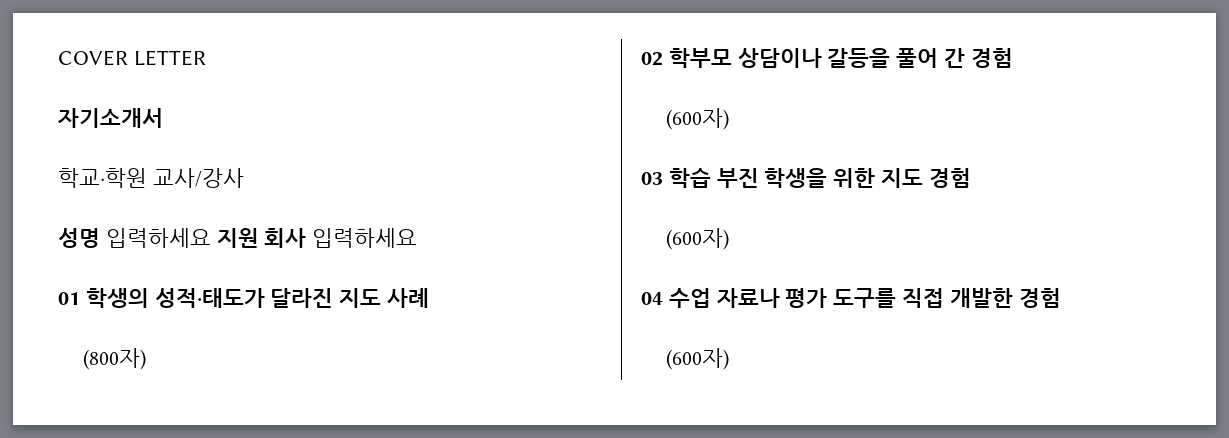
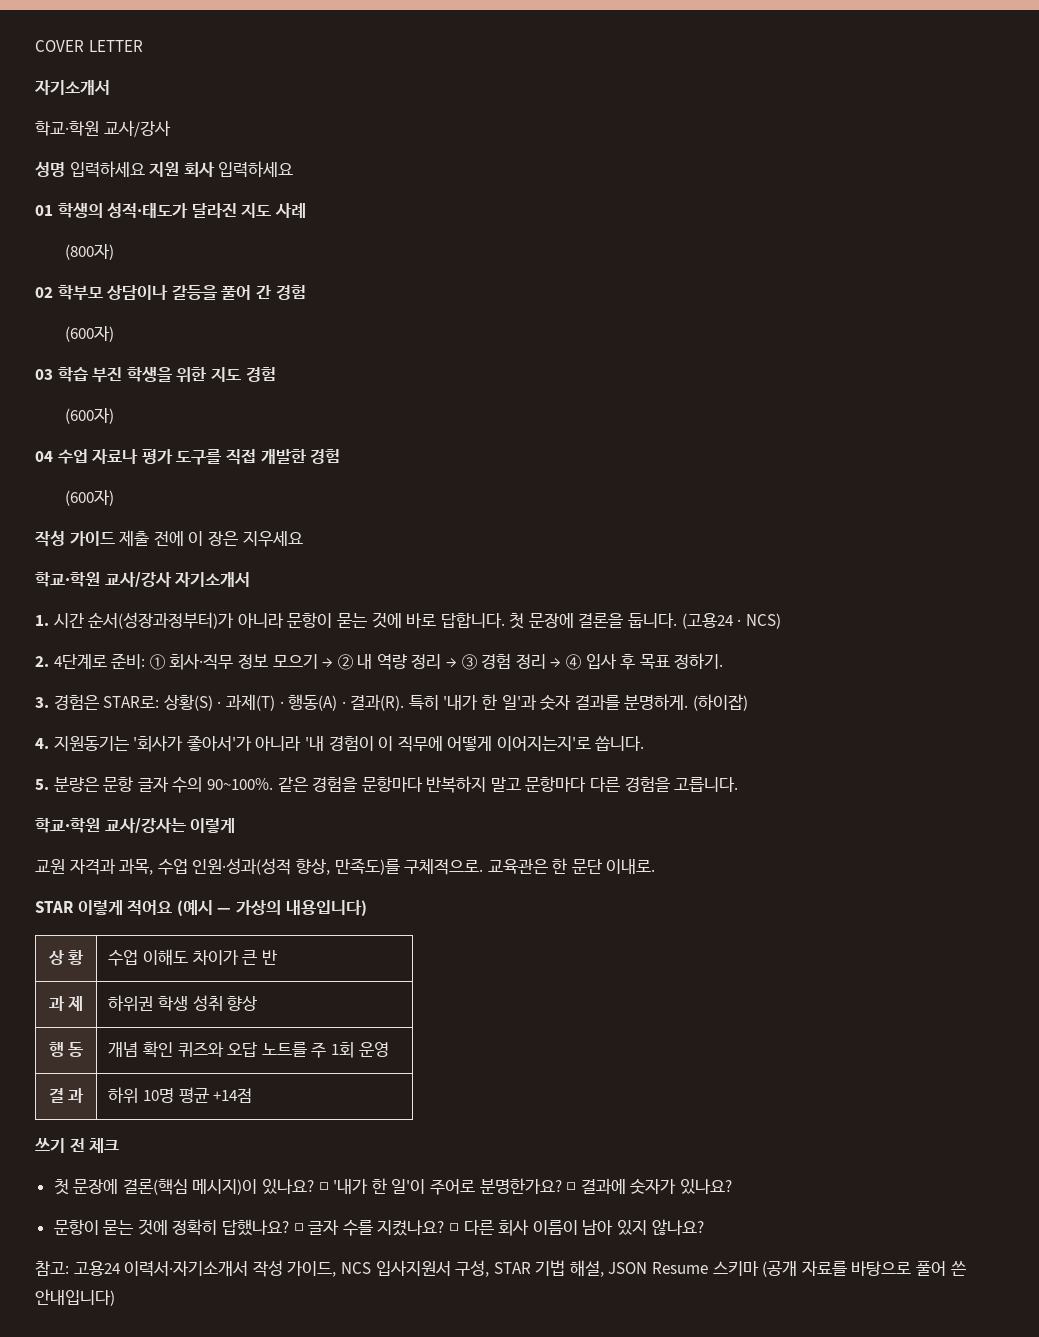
(730, 359) none -> [35,530,303,547] [35,572,251,587] [35,612,781,629] [35,653,724,670] [35,694,749,711] [35,735,645,752] [35,776,739,793] [35,818,236,833] [35,858,656,875] [35,900,367,916] [47,950,85,965] [108,949,277,966] [48,996,84,1011] [108,995,258,1012] [48,1042,85,1057] [108,1041,389,1058] [48,1088,85,1103] [108,1087,253,1104] [35,1138,120,1153] [53,1178,732,1195] [53,1219,704,1236] [35,1260,966,1277] [35,1289,115,1306] // 작성 가이드 제출 전에 이 장은 지우세요 // 학교·학원 교사/강사 자기소개서 // 1. 시간 순서(성장과정부터)가 아니라 문항이 묻는 것에 바로 답합니다. 첫 문장에 결론을 둡니다. (고용24 · NCS) // 2. 4단계로 준비: ① 회사·직무 정보 모으기 → ② 내 역량 정리 → ③ 경험 정리 → ④ 입사 후 목표 정하기. // 3. 경험은 STAR로: 상황(S) · 과제(T) · 행동(A) · 결과(R). 특히 '내가 한 일'과 숫자 결과를 분명하게. (하이잡) // 4. 지원동기는 '회사가 좋아서'가 아니라 '내 경험이 이 직무에 어떻게 이어지는지'로 씁니다. // 5. 분량은 문항 글자 수의 90~100%. 같은 경험을 문항마다 반복하지 말고 문항마다 다른 경험을 고릅니다. // 학교·학원 교사/강사는 이렇게 // 교원 자격과 과목, 수업 인원·성과(성적 향상, 만족도)를 구체적으로. 교육관은 한 문단 이내로. // STAR 이렇게 적어요 (예시 — 가상의 내용입니다) // 상 황 | 수업 이해도 차이가 큰 반 // 과 제 | 하위권 학생 성취 향상 // 행 동 | 개념 확인 퀴즈와 오답 노트를 주 1회 운영 // 결 과 | 하위 10명 평균 +14점 // 쓰기 전 체크 // 첫 문장에 결론(핵심 메시지)이 있나요? □ '내가 한 일'이 주어로 분명한가요? □ 결과에 숫자가 있나요? // 문항이 묻는 것에 정확히 답했나요? □ 글자 수를 지켰나요? □ 다른 회사 이름이 남아 있지 않나요? // 참고: 고용24 이력서·자기소개서 작성 가이드, NCS 입사지원서 구성, STAR 기법 해설, JSON Resume 스키마 (공개 자료를 바탕으로 풀어 쓴 안내입니다)

